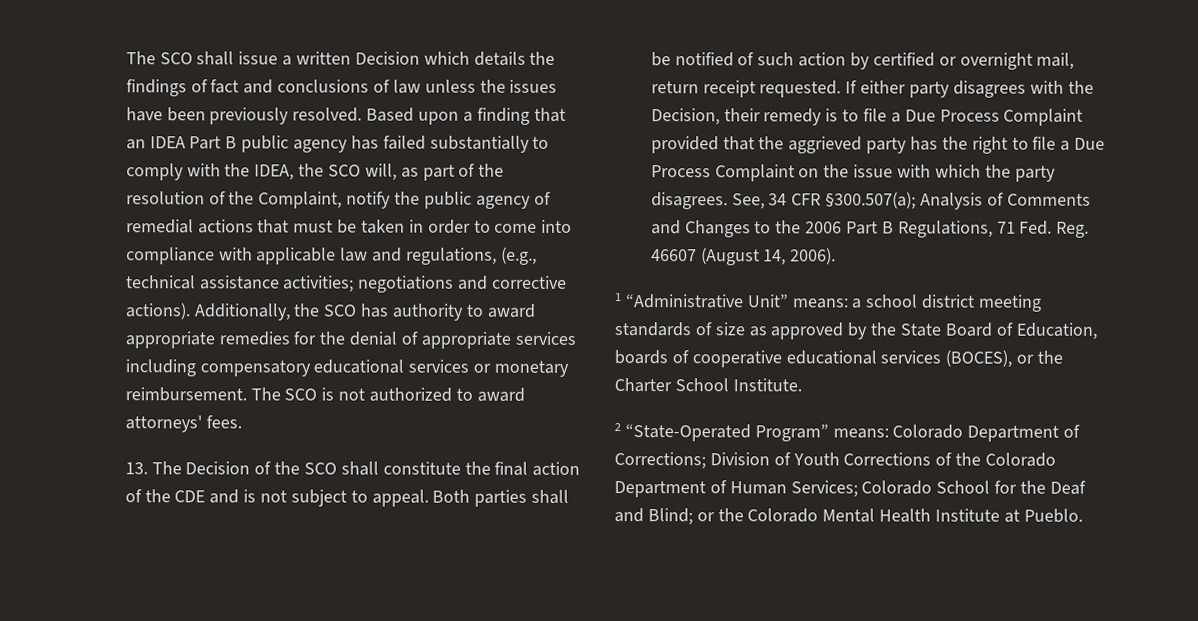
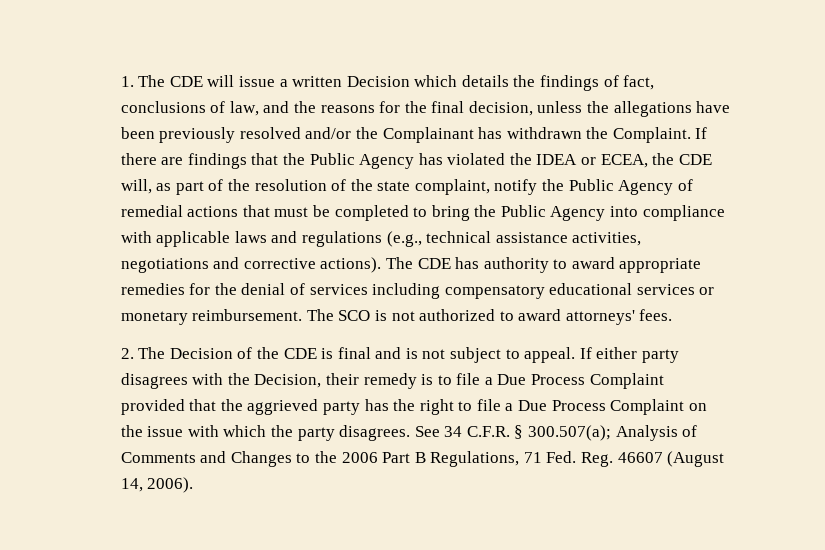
[125,51,235,66] The SCO shall -> [120,75,235,87] 1. The CDE will
[210,79,421,94] fact and conclusions of law -> [623,75,655,90] [120,101,533,116] fact, conclusions of law, and the reasons for the final decision,
[509,79,558,93] issues -> [613,101,692,117] allegations
[292,107,566,125] [125,135,550,153] [125,163,361,181] resolved. Based upon a finding that an IDEA Part B public agency has failed substantially to comply with the IDEA, the SCO -> [239,127,708,143] [120,153,712,169] resolved and/or the Complainant has withdrawn the Complaint. If there are findings that the Public Agency has violated the IDEA or ECEA, the CDE
[258,191,531,209] Complaint, notify the public agency -> [377,179,674,195] state complaint, notify the Public Agency
[360,219,538,234] taken in order to come -> [334,205,606,221] completed to bring the Public Agency
[340,247,497,265] law and regulations, -> [234,231,382,247] laws and regulations
[283,275,355,293] activities; -> [572,232,642,246] activities,
[193,303,358,321] Additionally, the SCO -> [385,257,451,269] The CDE
[420,331,511,349] appropriate -> (305, 289) none
[124,462,148,475] 13. -> [120,348,134,359] 2.
[303,461,581,476] [124,489,206,503] SCO shall constitute the final action of the CDE -> [283,347,371,359] CDE is final
[432,489,570,507] [650,52,1075,70] [650,80,842,98] Both parties shall be notified of such action by certified or overnight mail, return receipt requested. -> (576, 355) none
[731,191,917,210] See, 34 CFR §300.507(a); -> [414,425,612,441] See 34 C.F.R. § 300.507(a);
[615,293,1043,312] [614,322,1097,340] [614,349,1064,368] [614,378,802,393] [614,423,1081,442] [614,452,1057,470] [614,480,1086,498] [614,508,1083,526] // 1 “Administrative Unit” means: a school district meeting standards of size as approved by the State Board of Education, boards of cooperative educational services (BOCES), or the Charter School Institute. // 2 “State-Operated Program” means: Colorado Department of Corrections; Division of Youth Corrections of the Colorado Department of Human Services; Colorado School for the Deaf and Blind; or the Colorado Mental Health Institute at Pueblo. -> (194, 485) none

